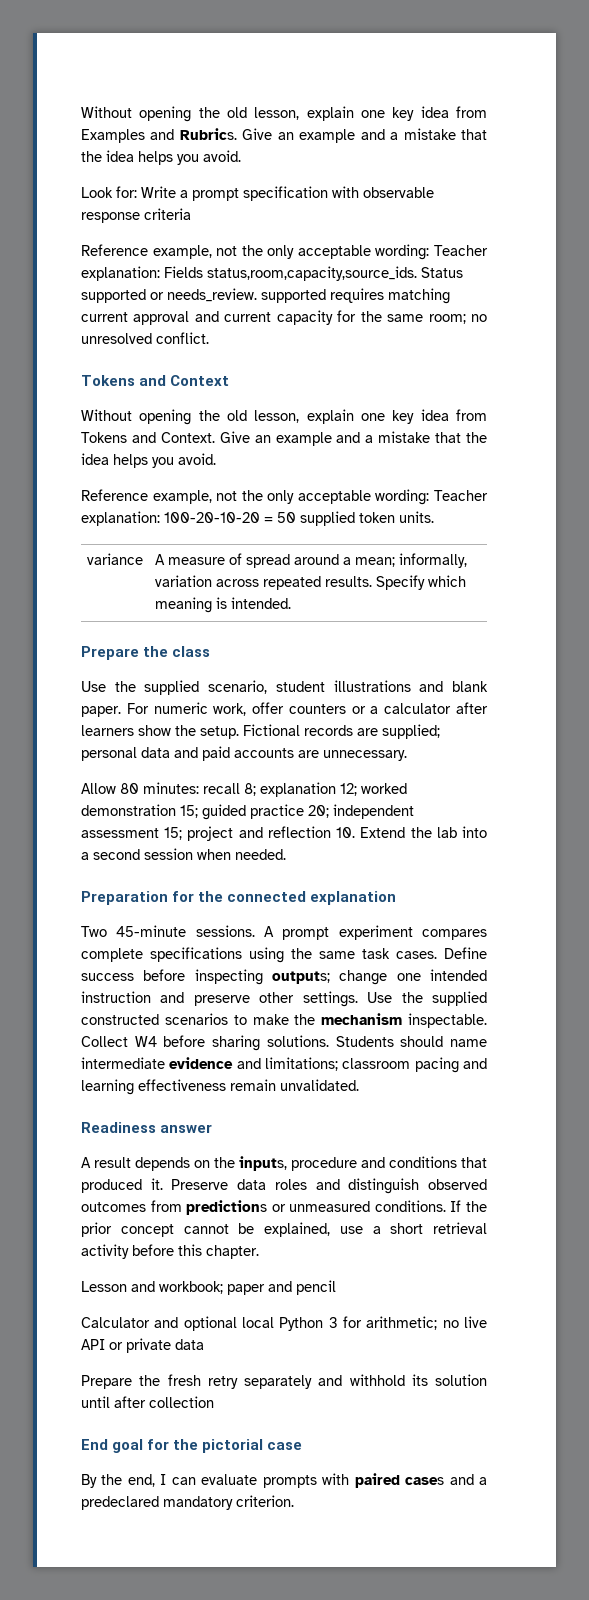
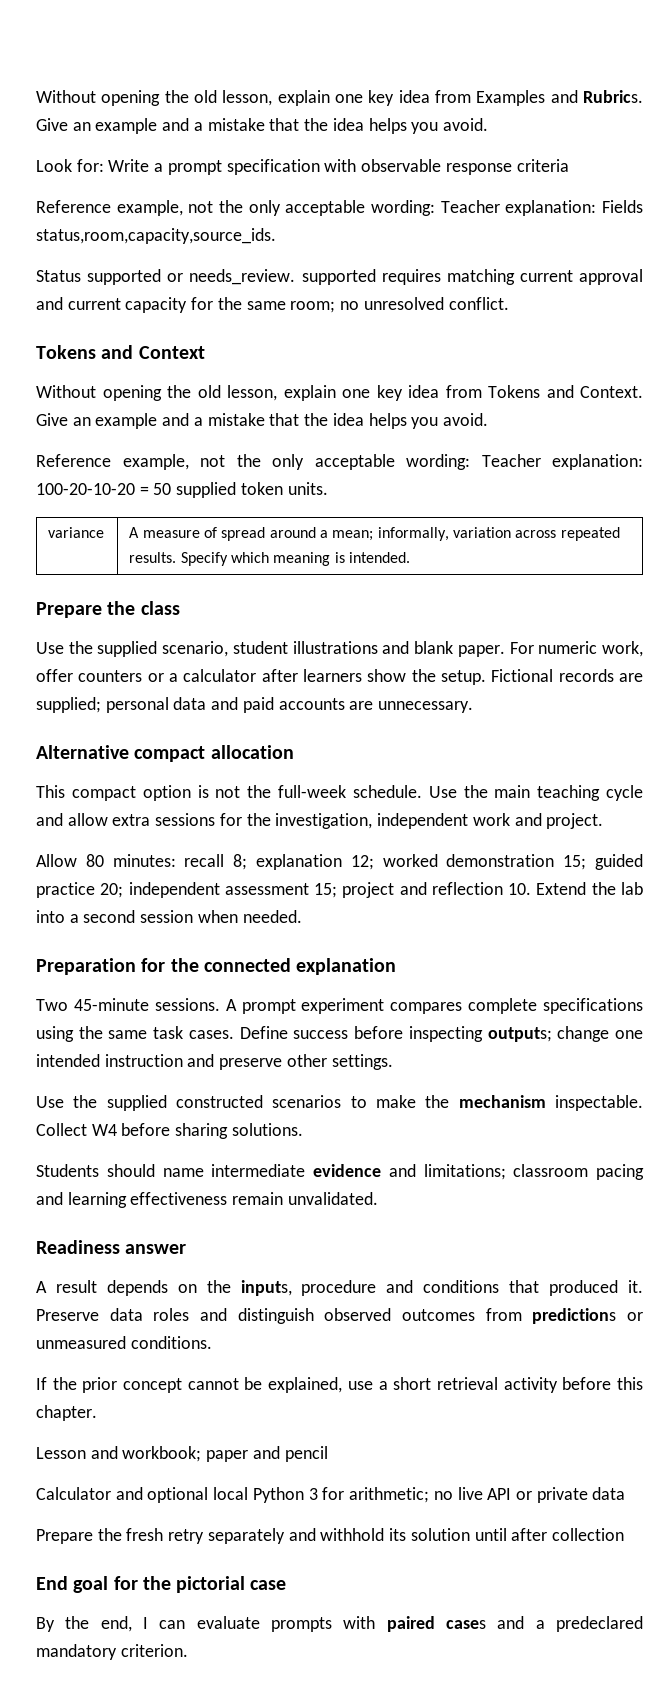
(417, 273) none -> (276, 236) //
(407, 755) none -> [36,745,294,762] [36,785,643,801] [36,813,604,829] // Alternative compact allocation // This compact option is not the full-week schedule. Use the main teaching cycle and allow extra sessions for the investigation, independent work and project.
(358, 999) none -> (393, 1062) //
(329, 1041) none -> (303, 1129) //
(446, 1206) none -> (212, 1342) //

